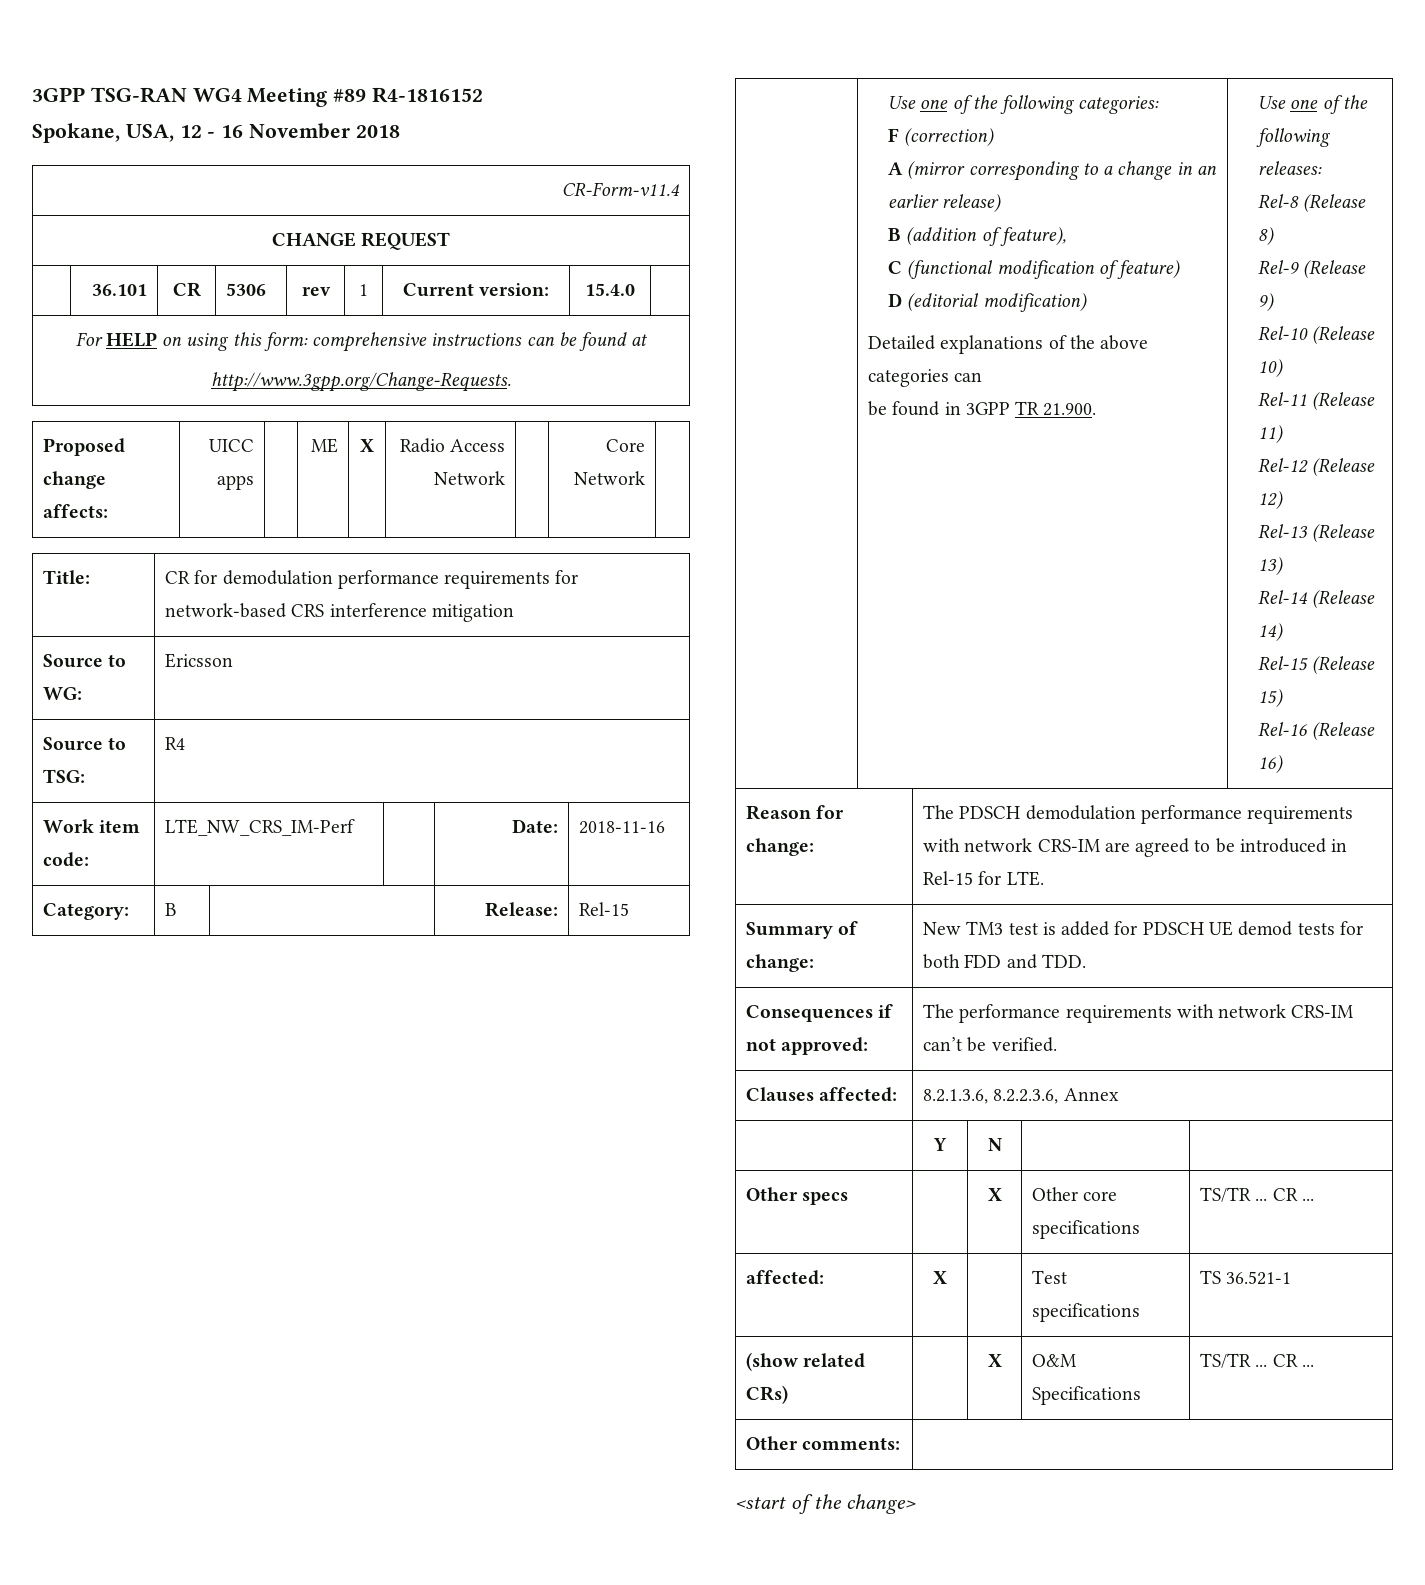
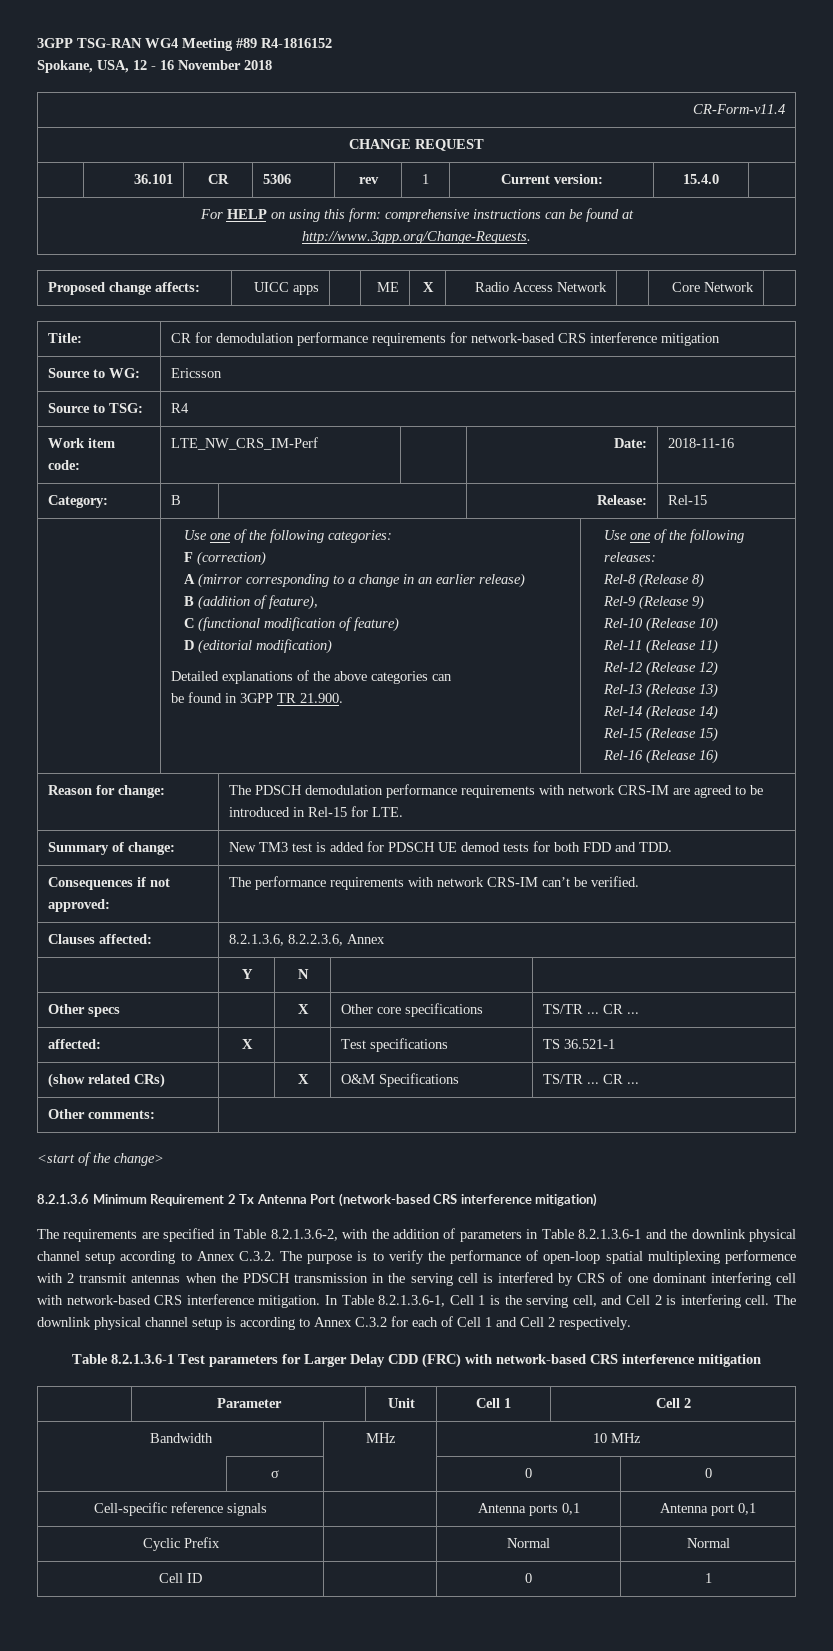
(917, 1504) none -> [37,1193,598,1207] [37,1228,797,1242] [37,1250,796,1264] [37,1272,796,1286] [37,1294,797,1308] [37,1316,631,1330] [72,1353,761,1368] [216,1398,282,1408] [387,1398,415,1408] [476,1398,511,1408] [655,1398,691,1408] [149,1433,213,1443] [365,1433,396,1443] [592,1433,641,1443] [271,1470,279,1478] [525,1468,532,1478] [704,1468,712,1478] [94,1502,267,1516] [477,1503,580,1516] [660,1503,756,1516] [142,1537,220,1551] [507,1538,550,1548] [686,1538,730,1548] [159,1573,202,1583] [525,1573,532,1583] [704,1573,712,1583] // 8.2.1.3.6 Minimum Requirement 2 Tx Antenna Port (network-based CRS interference mitigation) // The requirements are specified in Table 8.2.1.3.6-2, with the addition of parameters in Table 8.2.1.3.6-1 and the downlink physical channel setup according to Annex C.3.2. The purpose is to verify the performance of open-loop spatial multiplexing performence with 2 transmit antennas when the PDSCH transmission in the serving cell is interfered by CRS of one dominant interfering cell with network-based CRS interference mitigation. In Table 8.2.1.3.6-1, Cell 1 is the serving cell, and Cell 2 is interfering cell. The downlink physical channel setup is according to Annex C.3.2 for each of Cell 1 and Cell 2 respectively. // Table 8.2.1.3.6-1 Test parameters for Larger Delay CDD (FRC) with network-based CRS interference mitigation // | Parameter | Unit | Cell 1 | Cell 2 // Bandwidth | MHz | 10 MHz // | σ | | 0 | 0 // Cell-specific reference signals | | Antenna ports 0,1 | Antenna port 0,1 // Cyclic Prefix | | Normal | Normal // Cell ID | | 0 | 1

